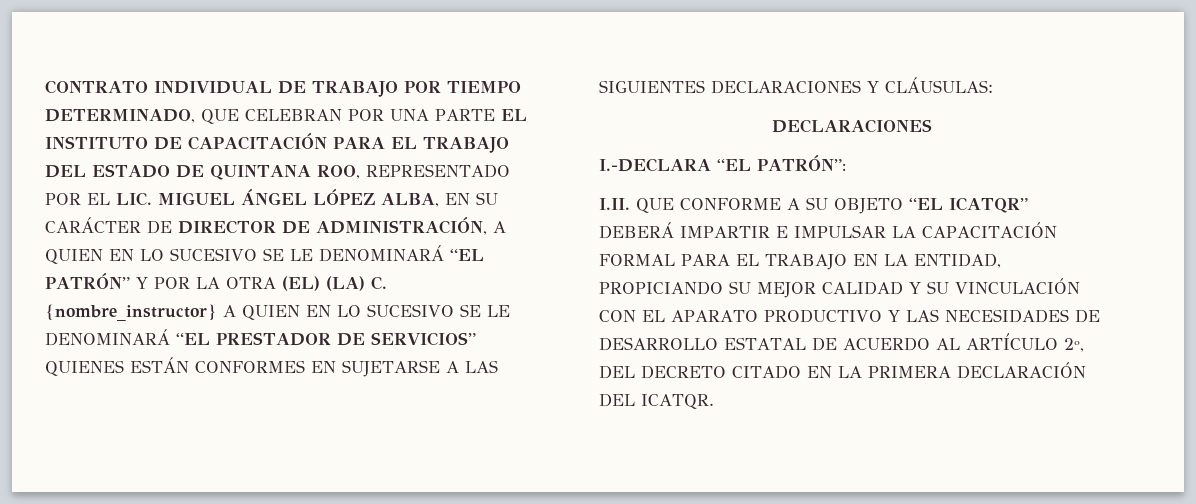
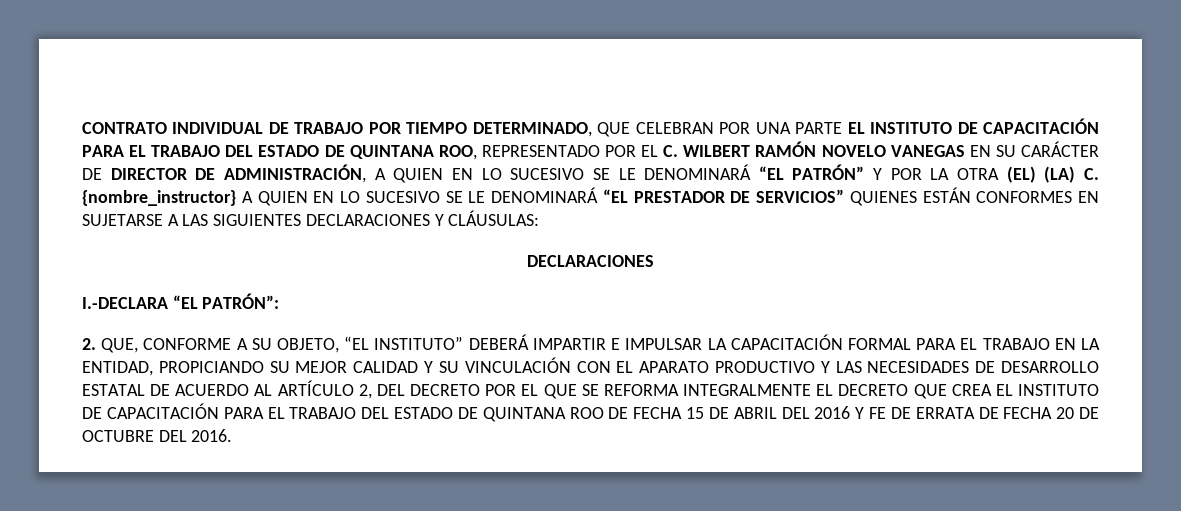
[116,189,439,207] LIC. MIGUEL ÁNGEL LÓPEZ ALBA, -> [663,141,965,157] C. WILBERT RAMÓN NOVELO VANEGAS
[599,198,674,213] I.II. QUE -> [82,338,139,353] 2. QUE,
[834,197,1028,214] OBJETO “EL ICATQR” -> [277,336,464,353] OBJETO, “EL INSTITUTO”
[1063,338,1084,352] 2º, -> [358,384,372,399] 2,
[732,362,1086,379] [599,393,714,409] CITADO EN LA PRIMERA DECLARACIÓN DEL ICATQR. -> [485,384,1099,399] [82,403,1100,422] [82,429,233,442] POR EL QUE SE REFORMA INTEGRALMENTE EL DECRETO QUE CREA EL INSTITUTO DE CAPACITACIÓN PARA EL TRABAJO DEL ESTADO DE QUINTANA ROO DE FECHA 15 DE ABRIL DEL 2016 Y FE DE ERRATA DE FECHA 20 DE OCTUBRE DEL 2016.

